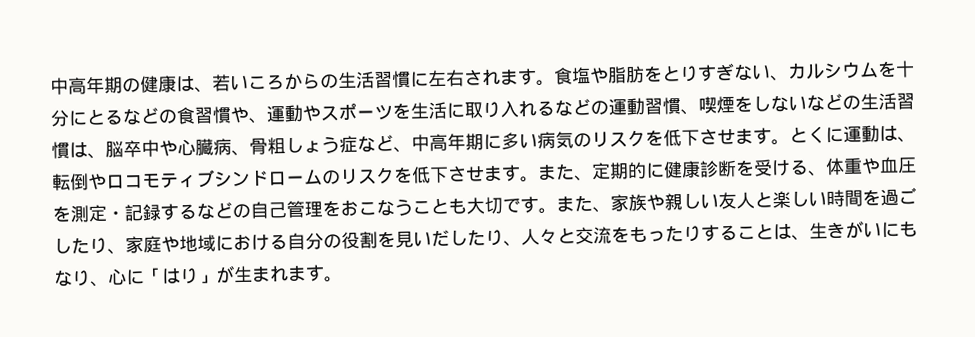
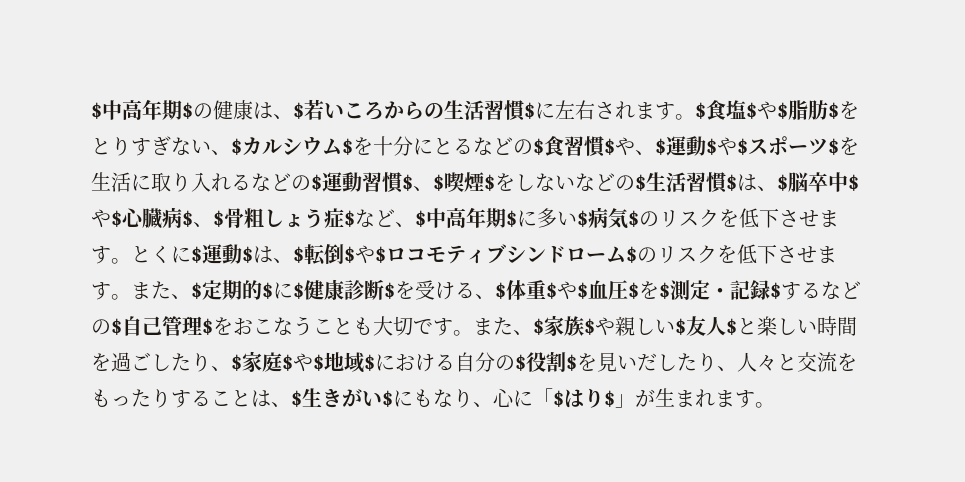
[50,76,123,95] 中高年期 -> [91,99,193,120] $中高年期$
(213, 89) none -> [293,102,304,119] $
(411, 79) none -> [524,102,535,119] $
[553,65,645,85] 食塩や脂肪 -> [695,100,839,120] $食塩$や$脂肪$
(789, 78) none -> [231,138,242,155] $
(879, 70) none -> [342,138,353,155] $
[176,104,322,125] 食習慣や、運動や -> [533,136,748,158] $食習慣$や、$運動$や$
(393, 112) none -> [828,138,839,155] $
(609, 107) none -> [311,174,322,191] $
[680,95,735,116] 、喫煙 -> [402,172,495,192] $、$喫煙$
[860,92,915,111] [51,131,574,160] 生活習慣は、脳卒中や心臓病、骨粗しょう症など、中高年期に多い病気 -> [635,172,859,194] [91,207,639,229] $生活習慣$は、$脳卒中$や$心臓病$、$骨粗しょう症$など、$中高年期$に多い$病気$
[843,125,916,143] [52,173,107,191] 運動は、転倒や -> [191,243,386,266] $運動$は、$転倒$や$
(323, 177) none -> [626,246,637,263] $
[591,161,665,180] 定期的に -> [191,280,304,300] $定期的$に$
(737, 168) none -> [384,282,395,299] $
[825,156,917,176] [52,205,71,222] 体重や血圧を -> [495,280,670,300] $体重$や$血圧$を$
(161, 212) none -> [770,282,781,299] $
(251, 211) none -> [111,318,122,335] $
(323, 209) none -> [202,318,213,335] $
[610,191,755,212] 家族や親しい友人 -> [533,315,737,336] $家族$や親しい$友人$
[125,234,216,254] 家庭や地域 -> [231,351,375,373] $家庭$や$地域$
[341,231,378,249] 役割 -> [515,352,577,372] $役割$
(810, 237) none -> [291,390,302,407] $
(882, 230) none -> [382,390,393,407] $
[161,267,199,285] はり -> [553,388,615,408] $はり$

